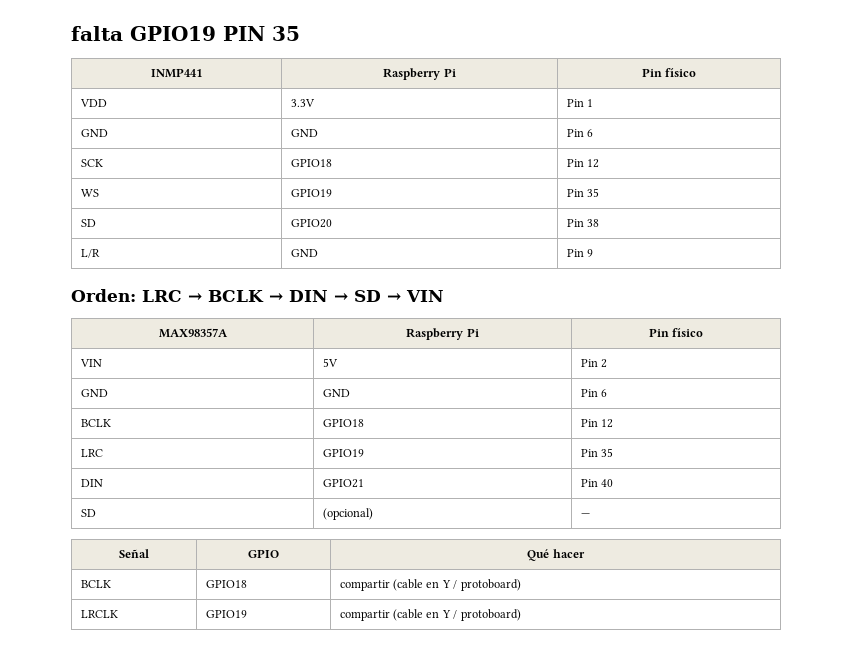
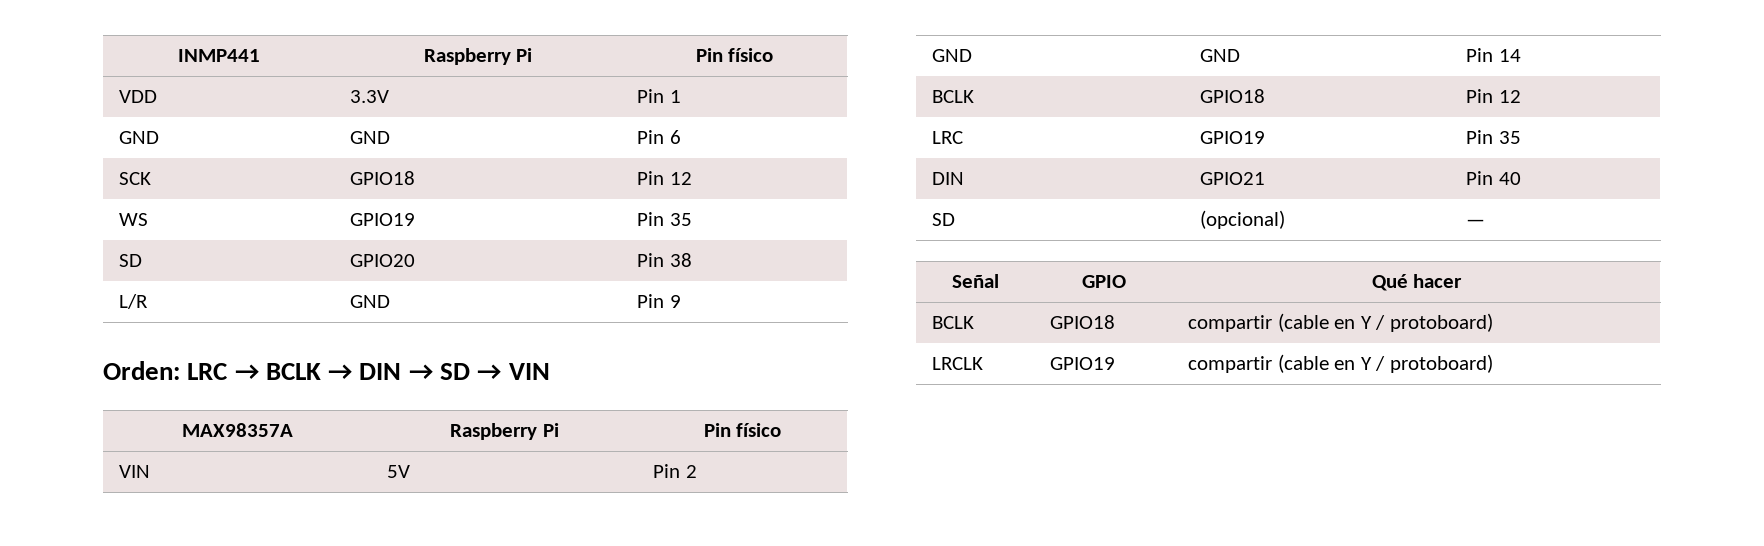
[71,26,300,41] falta GPIO19 PIN 35 // -> (178, 55) none
[601,389,608,397] 6 -> [1498,49,1521,62] 14

